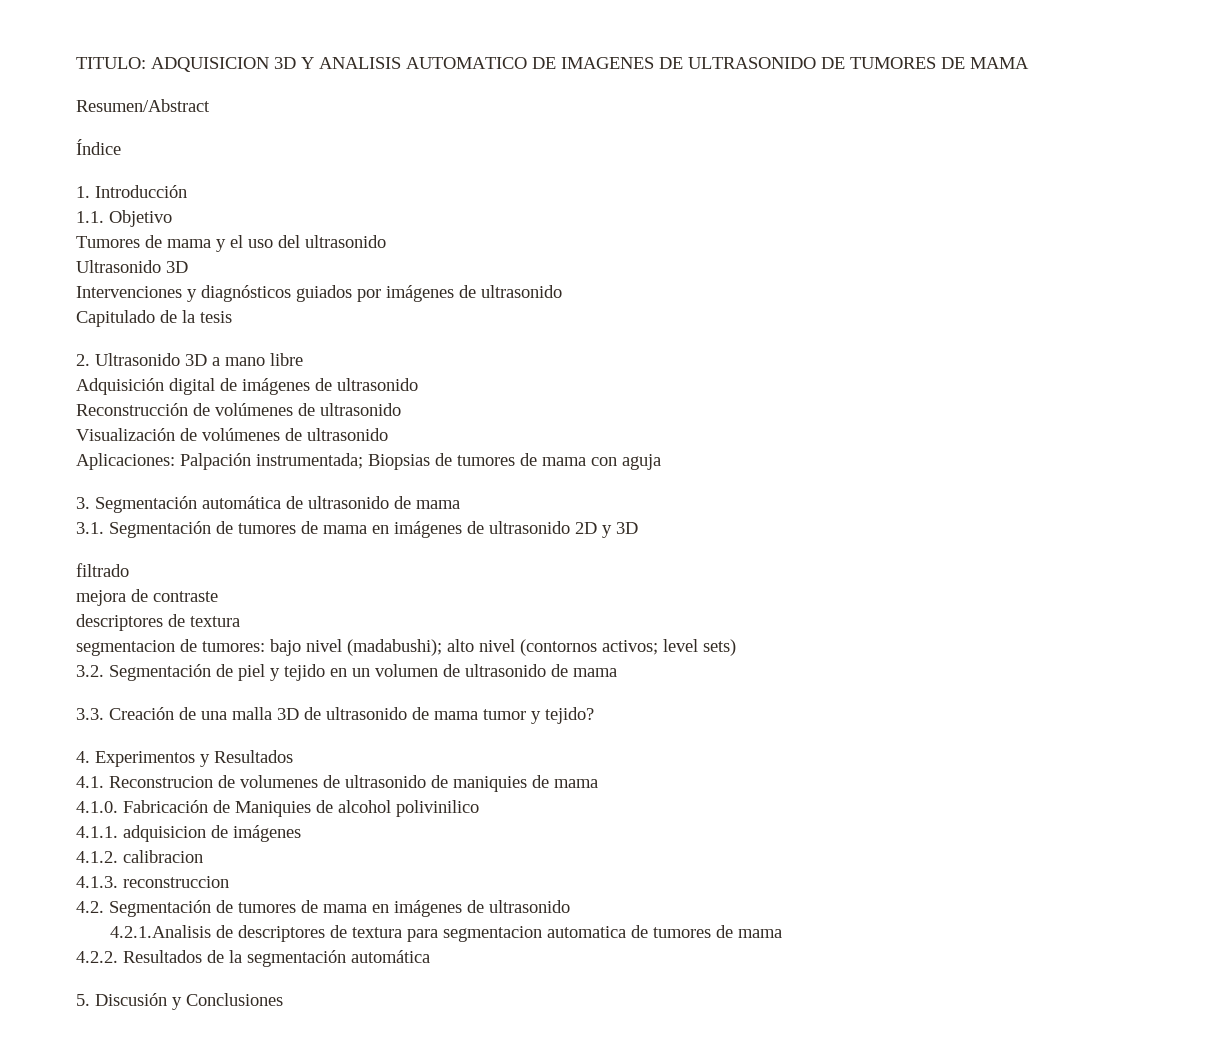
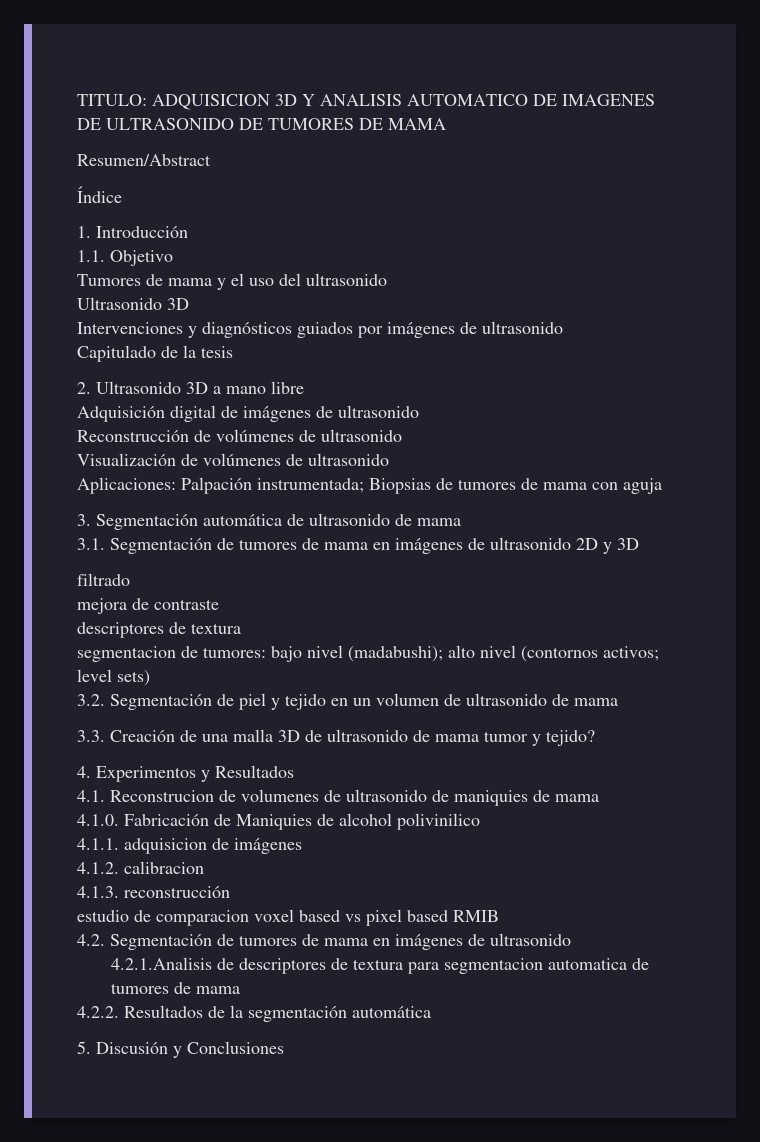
[123,876,229,888] reconstruccion -> [124,886,230,898] [77,909,499,926] reconstrucción // estudio de comparacion voxel based vs pixel based RMIB

